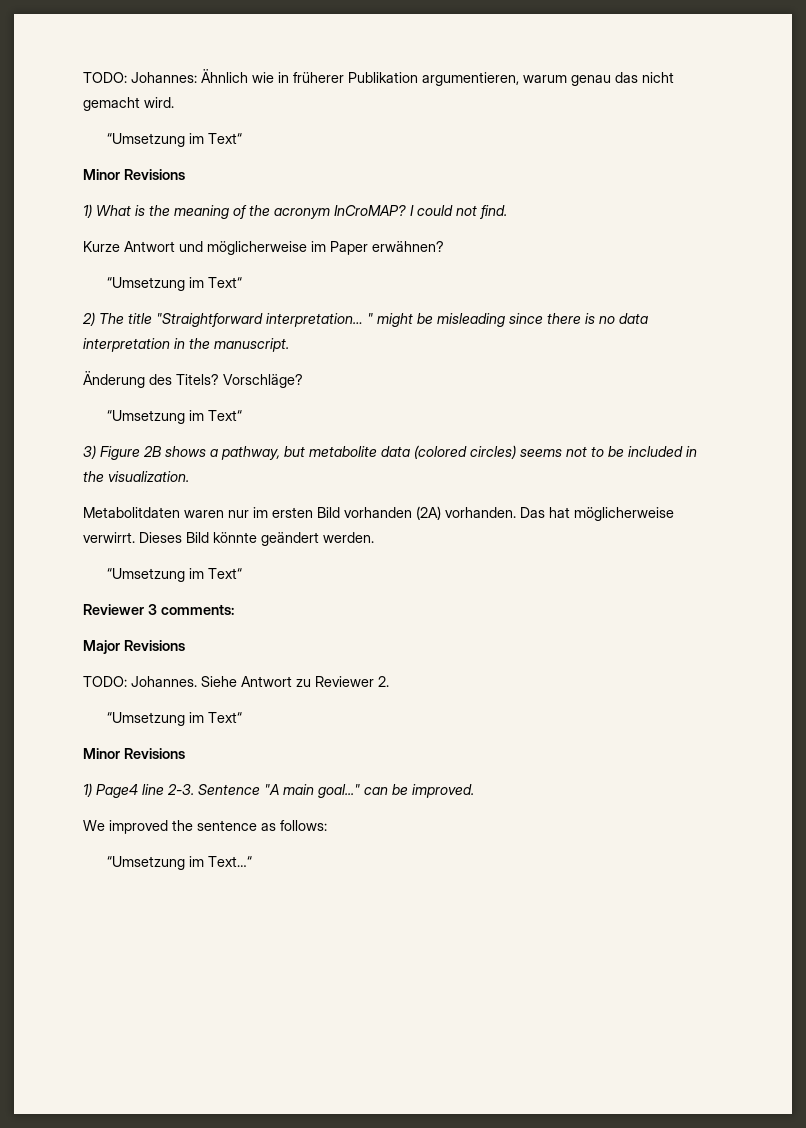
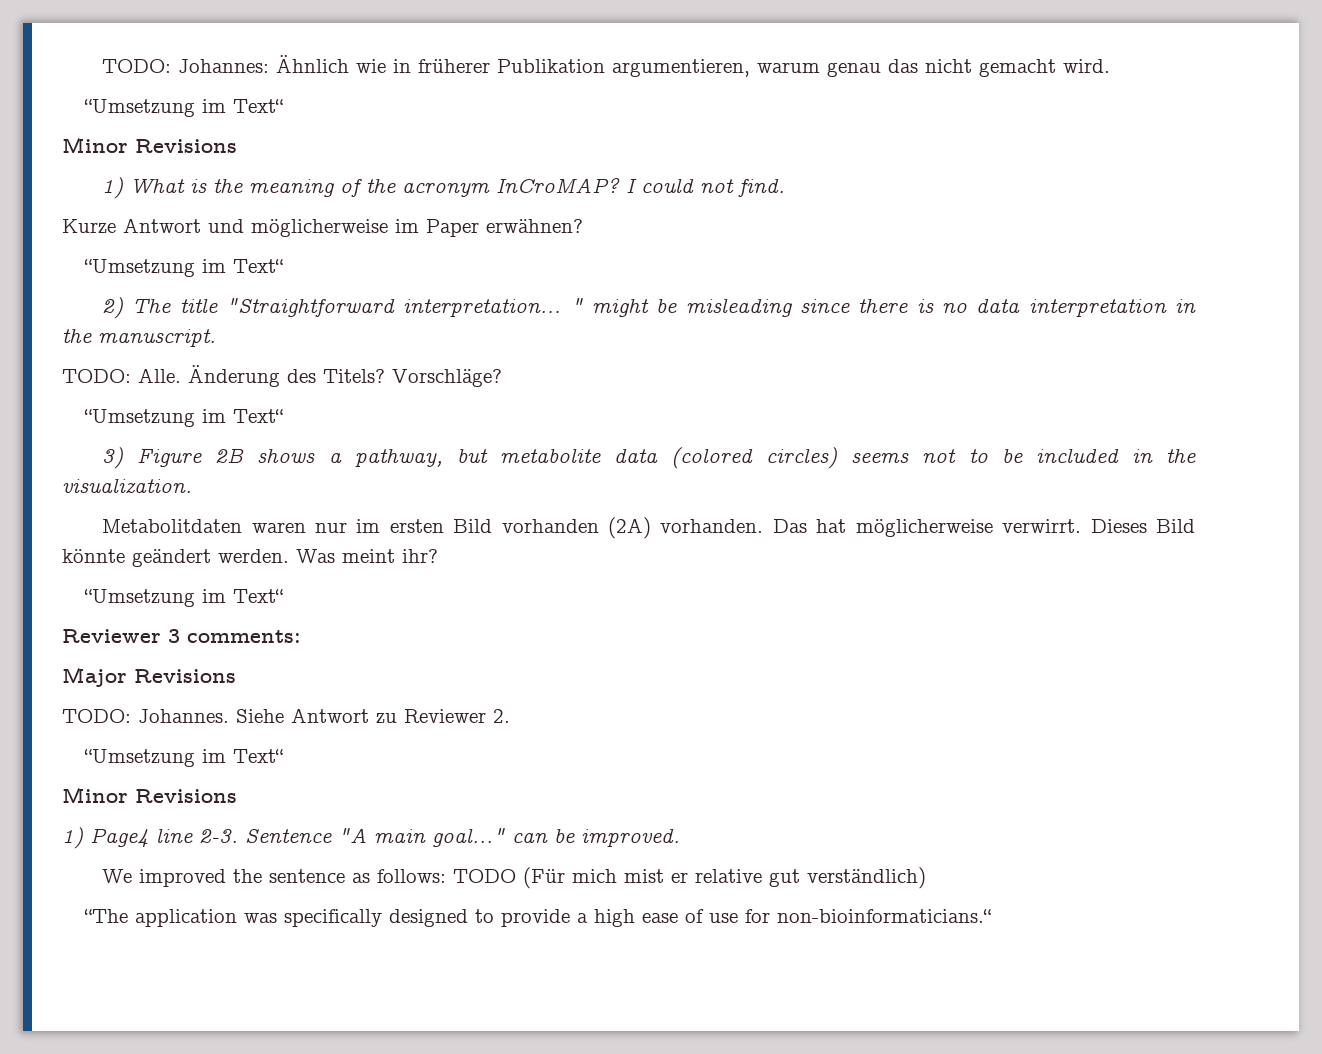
(289, 345) none -> [62,368,181,383] TODO: Alle.
(374, 537) none -> [296,549,438,563] Was meint ihr?
[107,856,253,870] // “Umsetzung im Text…“ -> [453,867,927,889] [84,909,992,927] TODO (Für mich mist er relative gut verständlich) // “The application was specifically designed to provide a high ease of use for non-bioinformaticians.“

